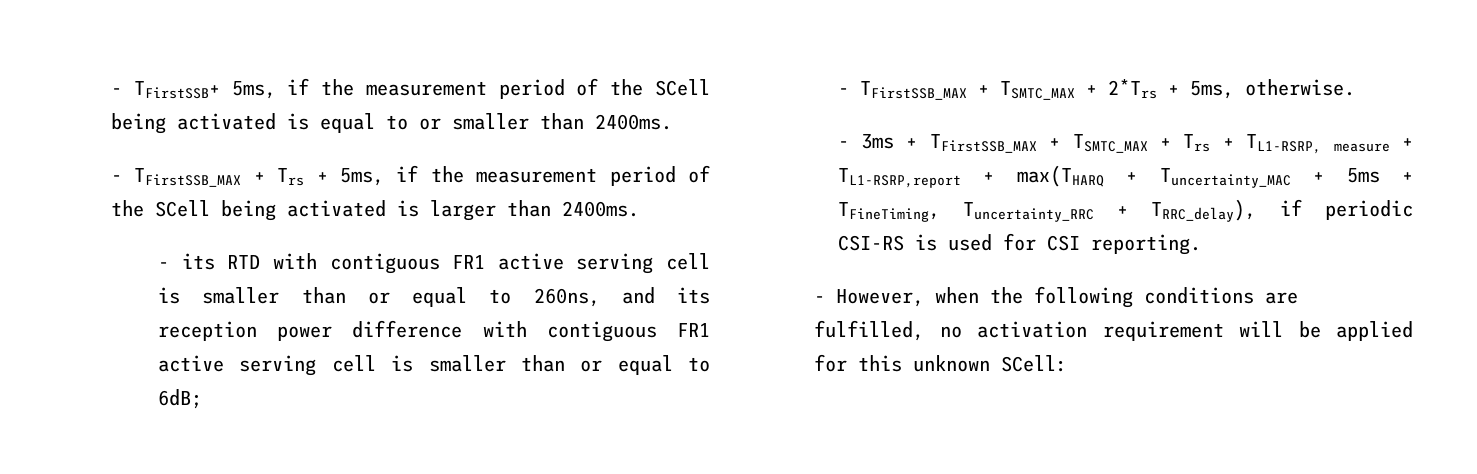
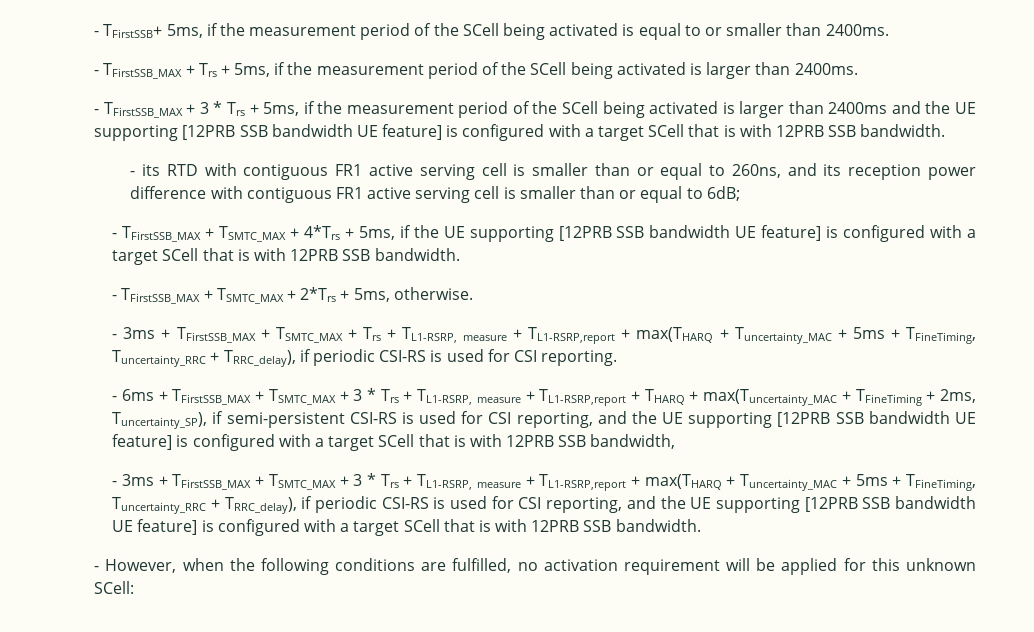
(640, 209) none -> [94,101,976,118] [94,124,946,141] // - TFirstSSB_MAX + 3 * Trs + 5ms, if the measurement period of the SCell being activated is larger than 2400ms and the UE supporting [12PRB SSB bandwidth UE feature] is configured with a target SCell that is with 12PRB SSB bandwidth.
(203, 399) none -> [112,225,976,242] [112,248,460,265] // - TFirstSSB_MAX + TSMTC_MAX + 4*Trs + 5ms, if the UE supporting [12PRB SSB bandwidth UE feature] is configured with a target SCell that is with 12PRB SSB bandwidth.
(1201, 244) none -> [112,388,977,406] [112,411,977,429] [112,434,676,451] [112,473,977,491] [112,496,977,514] [112,519,701,536] // - 6ms + TFirstSSB_MAX + TSMTC_MAX + 3 * Trs + TL1-RSRP, measure + TL1-RSRP,report + THARQ + max(Tuncertainty_MAC + TFineTiming + 2ms, Tuncertainty_SP), if semi-persistent CSI-RS is used for CSI reporting, and the UE supporting [12PRB SSB bandwidth UE feature] is configured with a target SCell that is with 12PRB SSB bandwidth, // - 3ms + TFirstSSB_MAX + TSMTC_MAX + 3 * Trs + TL1-RSRP, measure + TL1-RSRP,report + max(THARQ + Tuncertainty_MAC + 5ms + TFineTiming, Tuncertainty_RRC + TRRC_delay), if periodic CSI-RS is used for CSI reporting, and the UE supporting [12PRB SSB bandwidth UE feature] is configured with a target SCell that is with 12PRB SSB bandwidth.

